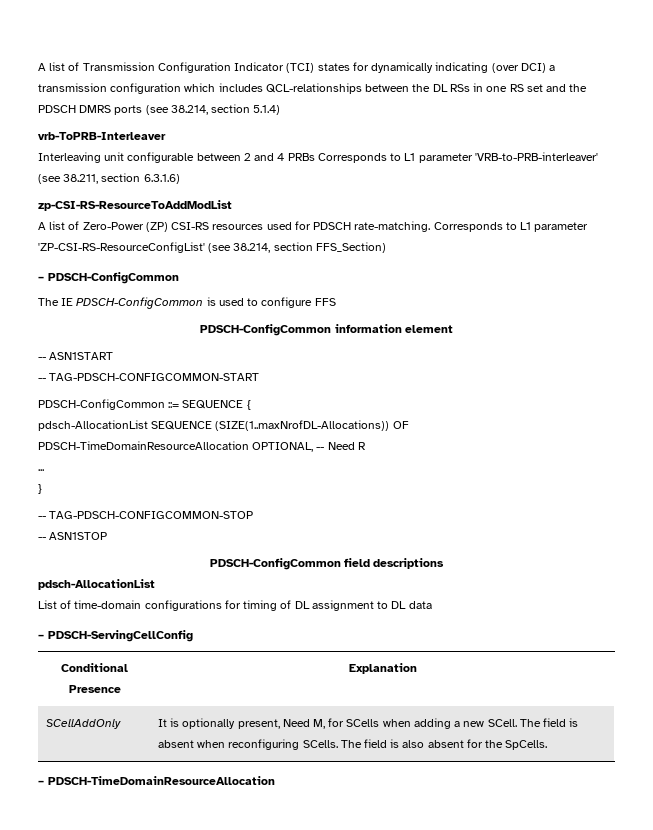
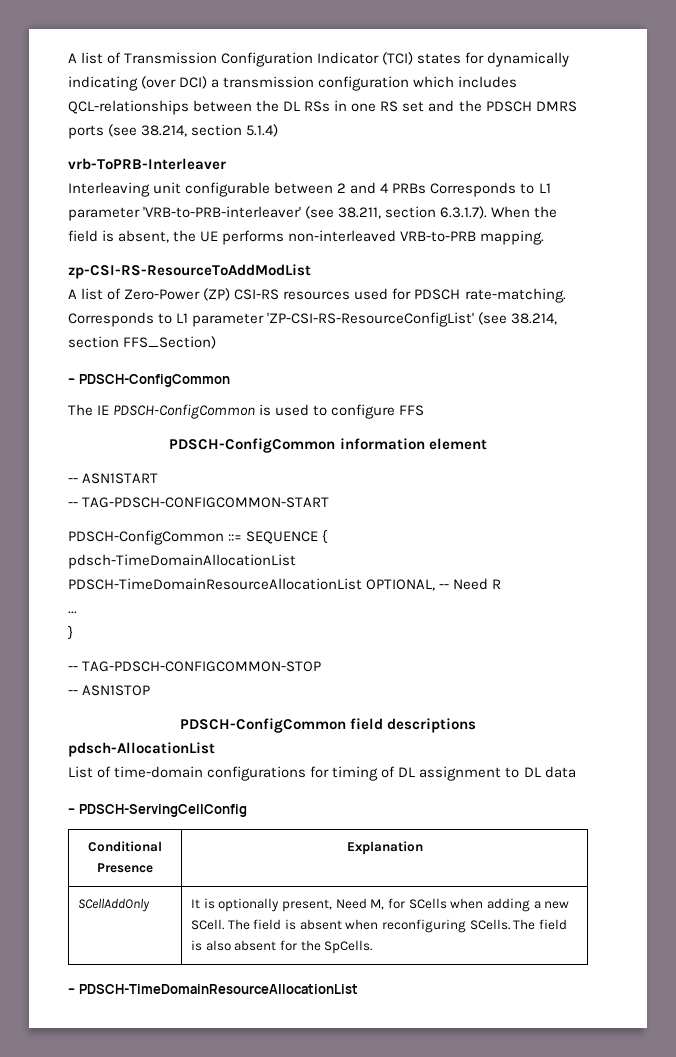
[143,174,180,184] 6.3.1.6) -> [440,206,558,219] [68,230,545,245] 6.3.1.7). When the field is absent, the UE performs non-interleaved VRB-to-PRB mapping.
[38,420,409,431] [38,441,249,450] pdsch-AllocationList SEQUENCE (SIZE(1..maxNrofDL-Allocations)) OF PDSCH-TimeDomainResourceAllocation -> [68,554,296,569] [68,578,362,590] pdsch-TimeDomainAllocationList PDSCH-TimeDomainResourceAllocationList
[48,776,275,785] PDSCH-TimeDomainResourceAllocation -> [78,984,358,994] PDSCH-TimeDomainResourceAllocationList

